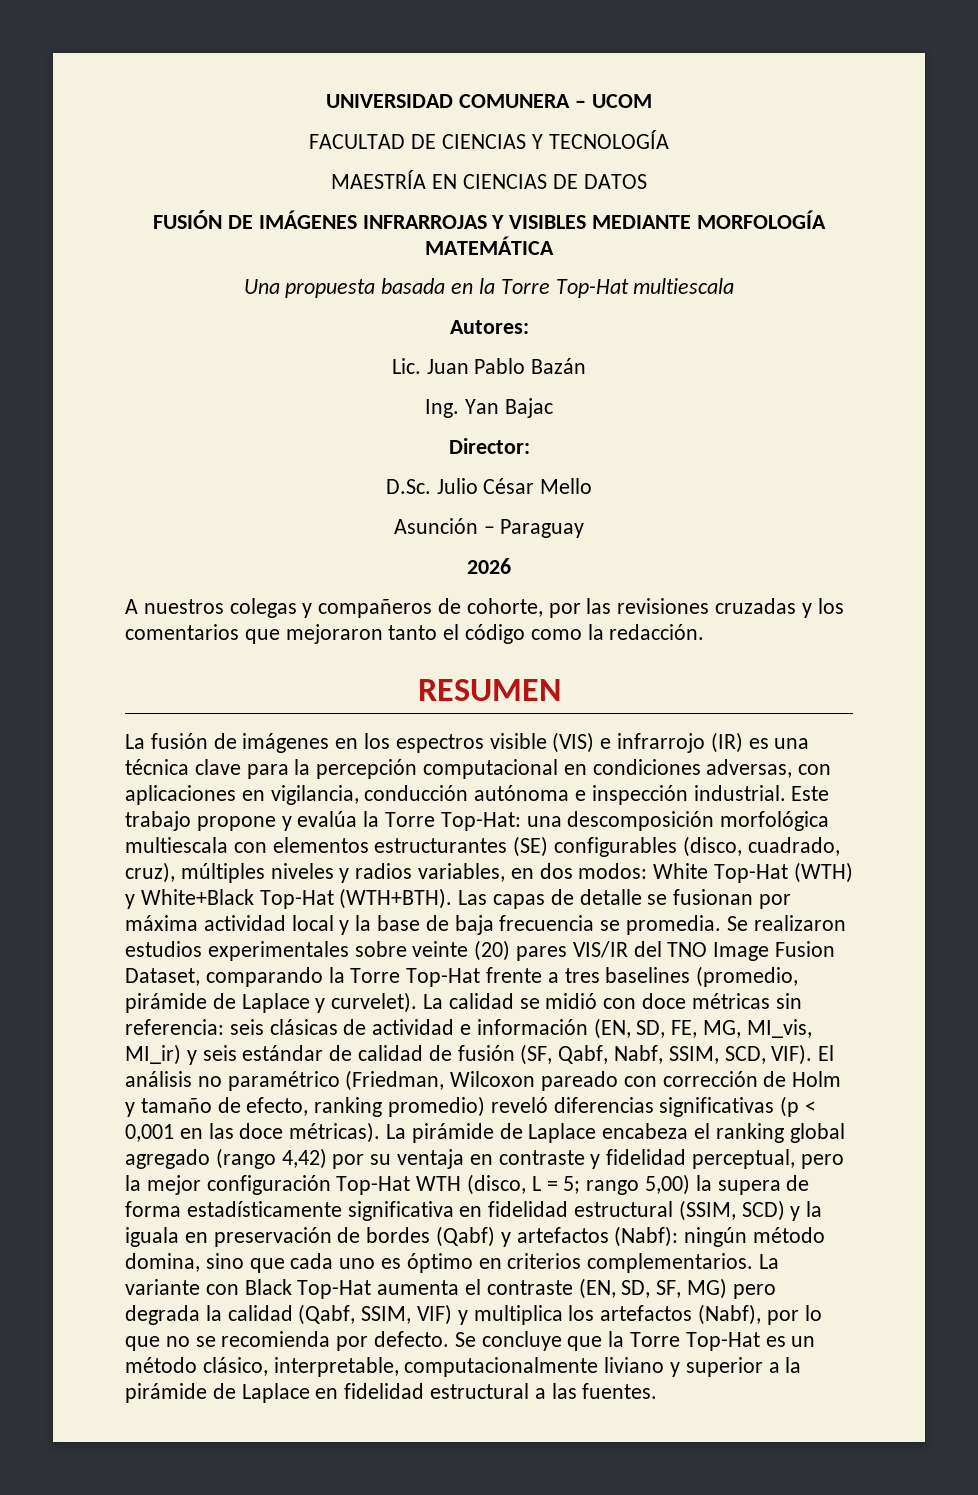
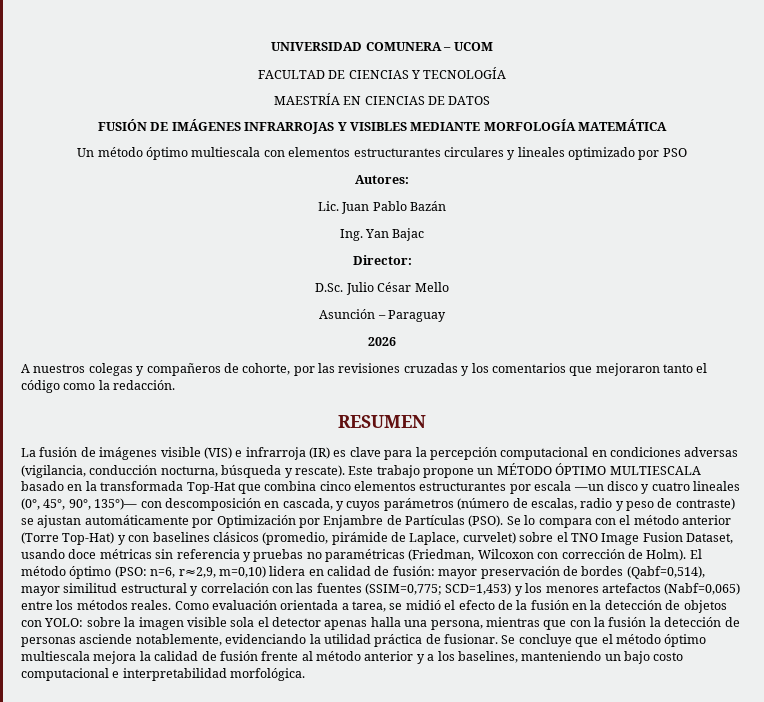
[243,278,735,298] Una propuesta basada en la Torre Top-Hat multiescala -> [77,147,687,160] Un método óptimo multiescala con elementos estructurantes circulares y lineales optimizado por PSO
[335,733,484,753] en los espectros -> (158, 453) none
[617,733,706,753] infrarrojo -> [245,447,306,460] infrarroja
[774,738,810,749] [125,759,189,775] una técnica -> (347, 453) none
[706,759,832,778] [125,785,830,805] [125,811,830,831] [125,836,840,857] [125,862,853,883] [125,888,792,909] [125,915,846,935] [125,940,836,961] [125,966,799,987] [125,992,802,1013] [125,1018,812,1039] [125,1044,835,1065] [125,1070,842,1091] [125,1096,817,1117] [125,1122,845,1143] [125,1148,844,1169] [125,1174,810,1195] [125,1200,823,1221] [125,1226,826,1247] [125,1253,780,1273] [125,1278,776,1299] [125,1304,822,1325] [125,1331,816,1351] [125,1357,802,1377] [125,1383,658,1403] adversas, con aplicaciones en vigilancia, conducción autónoma e inspección industrial. Este trabajo propone y evalúa la Torre Top-Hat: una descomposición morfológica multiescala con elementos estructurantes (SE) configurables (disco, cuadrado, cruz), múltiples niveles y radios variables, en dos modos: White Top-Hat (WTH) y White+Black Top-Hat (WTH+BTH). Las capas de detalle se fusionan por máxima actividad local y la base de baja frecuencia se promedia. Se realizaron estudios experimentales sobre veinte (20) pares VIS/IR del TNO Image Fusion Dataset, comparando la Torre Top-Hat frente a tres baselines (promedio, pirámide de Laplace y curvelet). La calidad se midió con doce métricas sin referencia: seis clásicas de actividad e información (EN, SD, FE, MG, MI_vis, MI_ir) y seis estándar de calidad de fusión (SF, Qabf, Nabf, SSIM, SCD, VIF). El análisis no paramétrico (Friedman, Wilcoxon pareado con corrección de Holm y tamaño de efecto, ranking promedio) reveló diferencias significativas (p < 0,001 en las doce métricas). La pirámide de Laplace encabeza el ranking global agregado (rango 4,42) por su ventaja en contraste y fidelidad perceptual, pero la mejor configuración Top-Hat WTH (disco, L = 5; rango 5,00) la supera de forma estadísticamente significativa en fidelidad estructural (SSIM, SCD) y la iguala en preservación de bordes (Qabf) y artefactos (Nabf): ningún método domina, sino que cada uno es óptimo en criterios complementarios. La variante con Black Top-Hat aumenta el contraste (EN, SD, SF, MG) pero degrada la calidad (Qabf, SSIM, VIF) y multiplica los artefactos (Nabf), por lo que no se recomienda por defecto. Se concluye que la Torre Top-Hat es un método clásico, interpretable, computacionalmente liviano y superior a la pirámide de Laplace en fidelidad estructural a las fuentes. -> [684,447,739,457] [21,463,701,478] [21,481,740,494] [21,498,735,511] [21,515,731,528] [21,532,733,545] [21,549,702,562] [21,566,705,579] [21,583,741,596] [21,600,727,613] [21,617,740,630] [21,634,707,647] [21,651,684,664] [21,668,306,681] adversas (vigilancia, conducción nocturna, búsqueda y rescate). Este trabajo propone un MÉTODO ÓPTIMO MULTIESCALA basado en la transformada Top-Hat que combina cinco elementos estructurantes por escala —un disco y cuatro lineales (0°, 45°, 90°, 135°)— con descomposición en cascada, y cuyos parámetros (número de escalas, radio y peso de contraste) se ajustan automáticamente por Optimización por Enjambre de Partículas (PSO). Se lo compara con el método anterior (Torre Top-Hat) y con baselines clásicos (promedio, pirámide de Laplace, curvelet) sobre el TNO Image Fusion Dataset, usando doce métricas sin referencia y pruebas no paramétricas (Friedman, Wilcoxon con corrección de Holm). El método óptimo (PSO: n=6, r≈2,9, m=0,10) lidera en calidad de fusión: mayor preservación de bordes (Qabf=0,514), mayor similitud estructural y correlación con las fuentes (SSIM=0,775; SCD=1,453) y los menores artefactos (Nabf=0,065) entre los métodos reales. Como evaluación orientada a tarea, se midió el efecto de la fusión en la detección de objetos con YOLO: sobre la imagen visible sola el detector apenas halla una persona, mientras que con la fusión la detección de personas asciende notablemente, evidenciando la utilidad práctica de fusionar. Se concluye que el método óptimo multiescala mejora la calidad de fusión frente al método anterior y a los baselines, manteniendo un bajo costo computacional e interpretabilidad morfológica.

